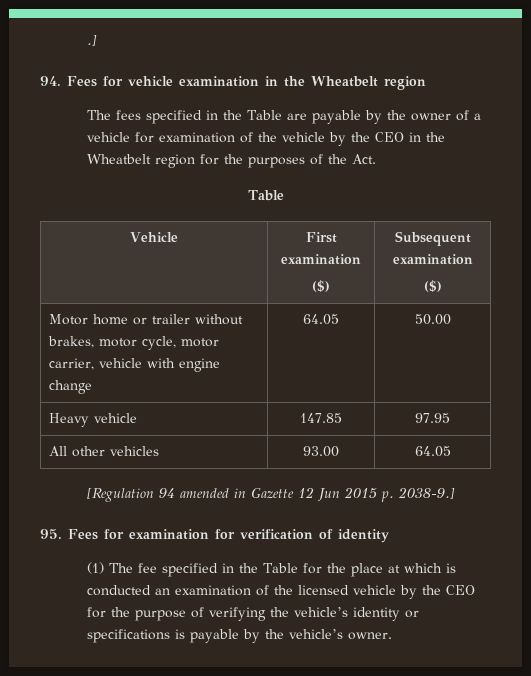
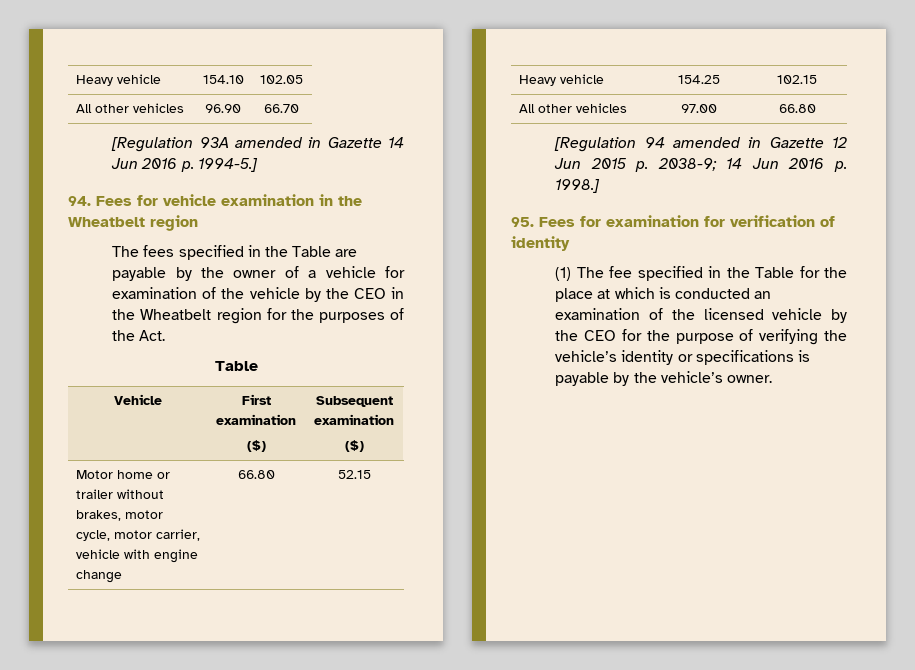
[87,35,98,46] .] -> [75,74,161,86] [202,75,244,84] [260,75,303,84] [75,103,184,113] [205,104,241,113] [264,104,299,113] [111,137,404,152] [111,158,258,172] Heavy vehicle | 154.10 | 102.05 // All other vehicles | 96.90 | 66.70 // [Regulation 93A amended in Gazette 14 Jun 2016 p. 1994-5.]
[303,314,339,325] [414,314,451,325] [49,413,138,427] [300,413,342,423] [415,413,450,423] [49,446,160,457] [303,446,339,457] [414,446,451,457] 64.05 | 50.00 // Heavy vehicle | 147.85 | 97.95 // All other vehicles | 93.00 | 64.05 -> [237,470,275,479] [337,470,371,479] [518,74,604,86] [678,75,720,84] [777,75,817,84] [518,103,627,113] [681,104,717,113] [778,104,816,113] 66.80 | 52.15 // Heavy vehicle | 154.25 | 102.15 // All other vehicles | 97.00 | 66.80
[398,487,456,499] 2038-9.] -> [657,158,847,172] [555,179,601,193] 2038-9; 14 Jun 2016 p. 1998.]

